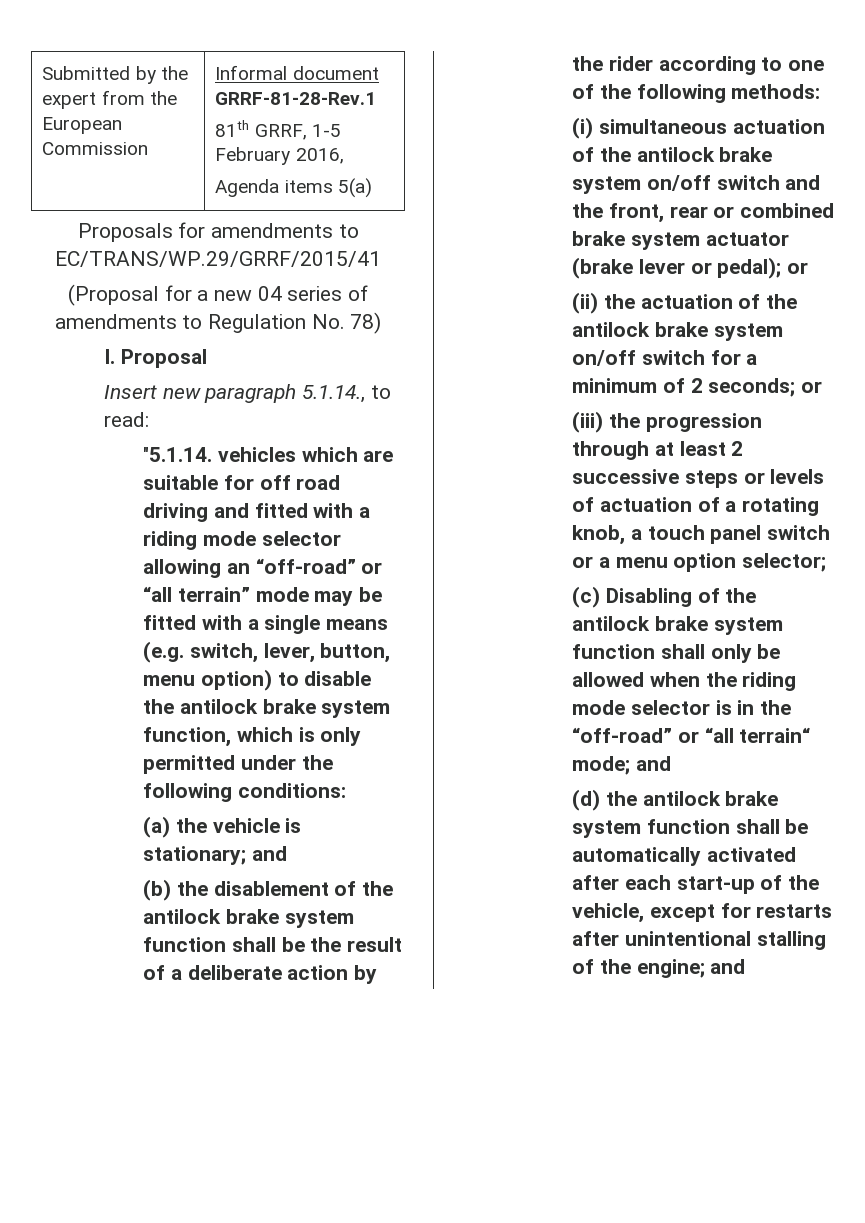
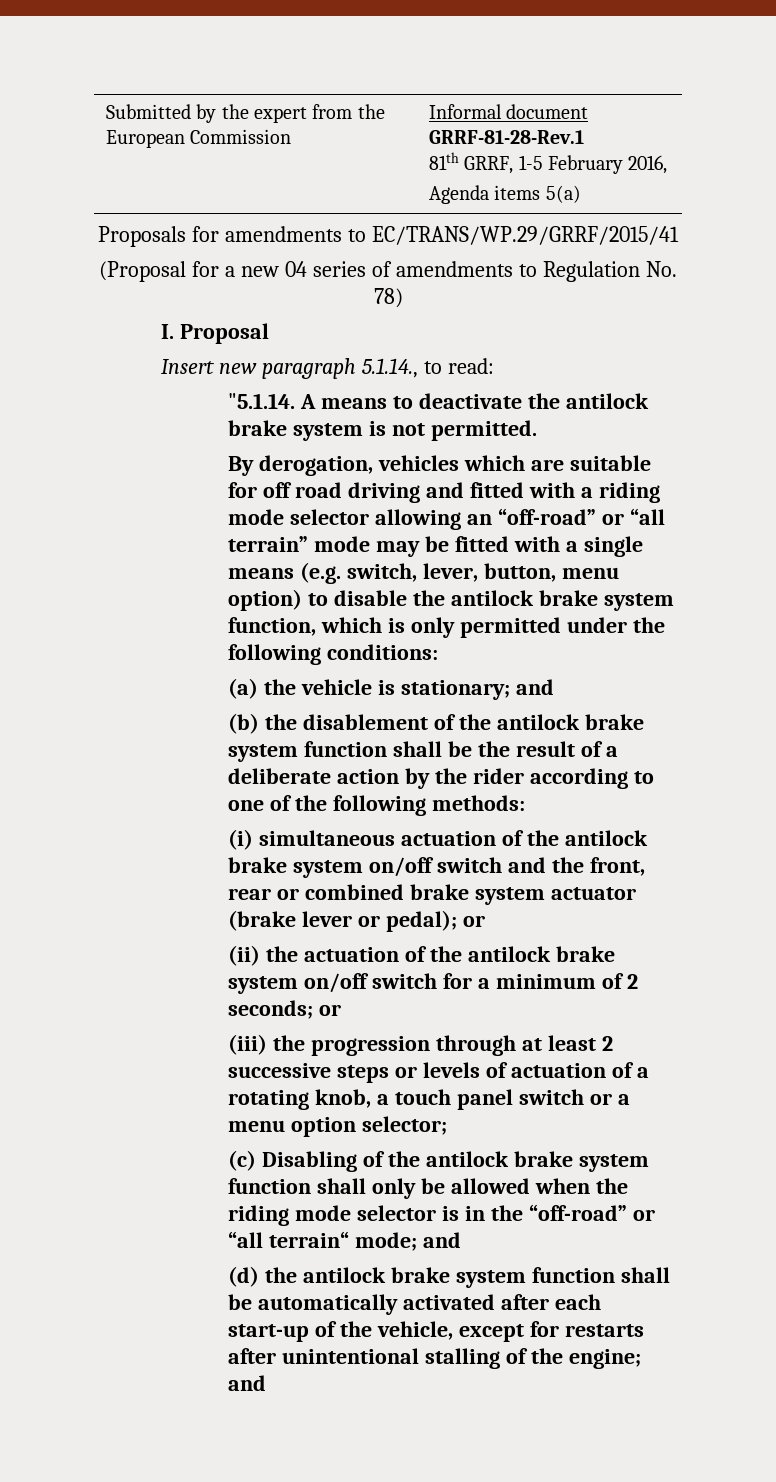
(213, 454) none -> [300,393,649,409] [228,420,537,441] [228,455,374,476] A means to deactivate the antilock brake system is not permitted. // By derogation,

